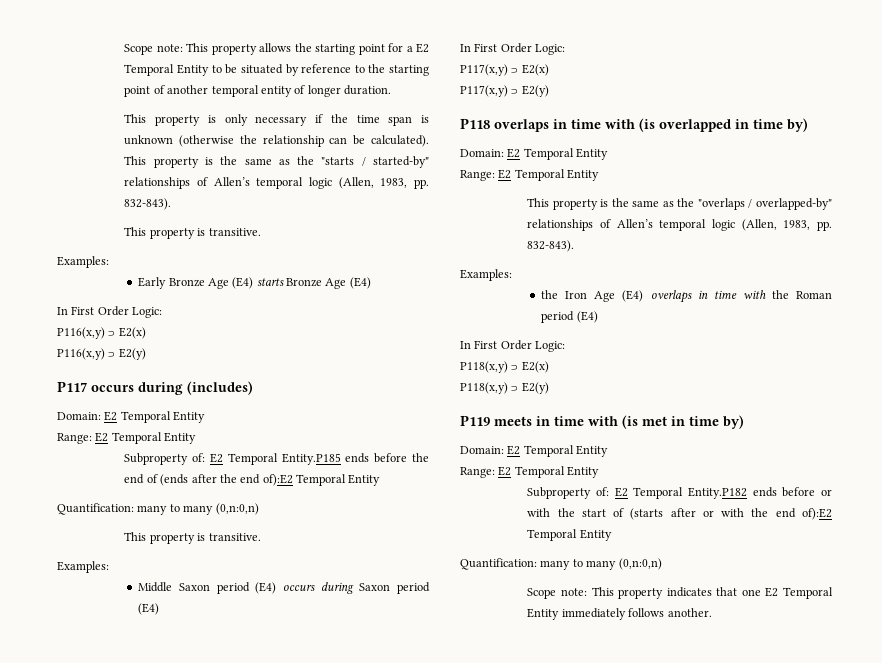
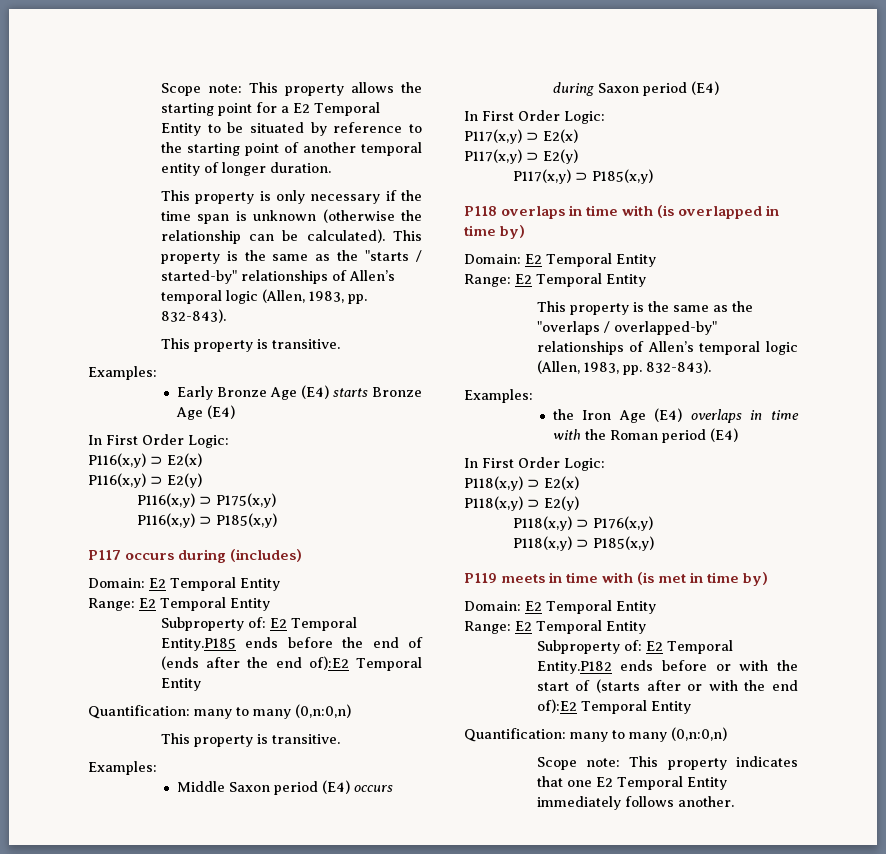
(146, 354) none -> [136,493,276,508] [136,513,277,528] // P116(x,y) ⊃ P175(x,y) // P116(x,y) ⊃ P185(x,y)
(549, 91) none -> [512,169,653,184] // P117(x,y) ⊃ P185(x,y)
(549, 388) none -> [512,516,653,531] [512,536,654,551] // P118(x,y) ⊃ P176(x,y) // P118(x,y) ⊃ P185(x,y)

